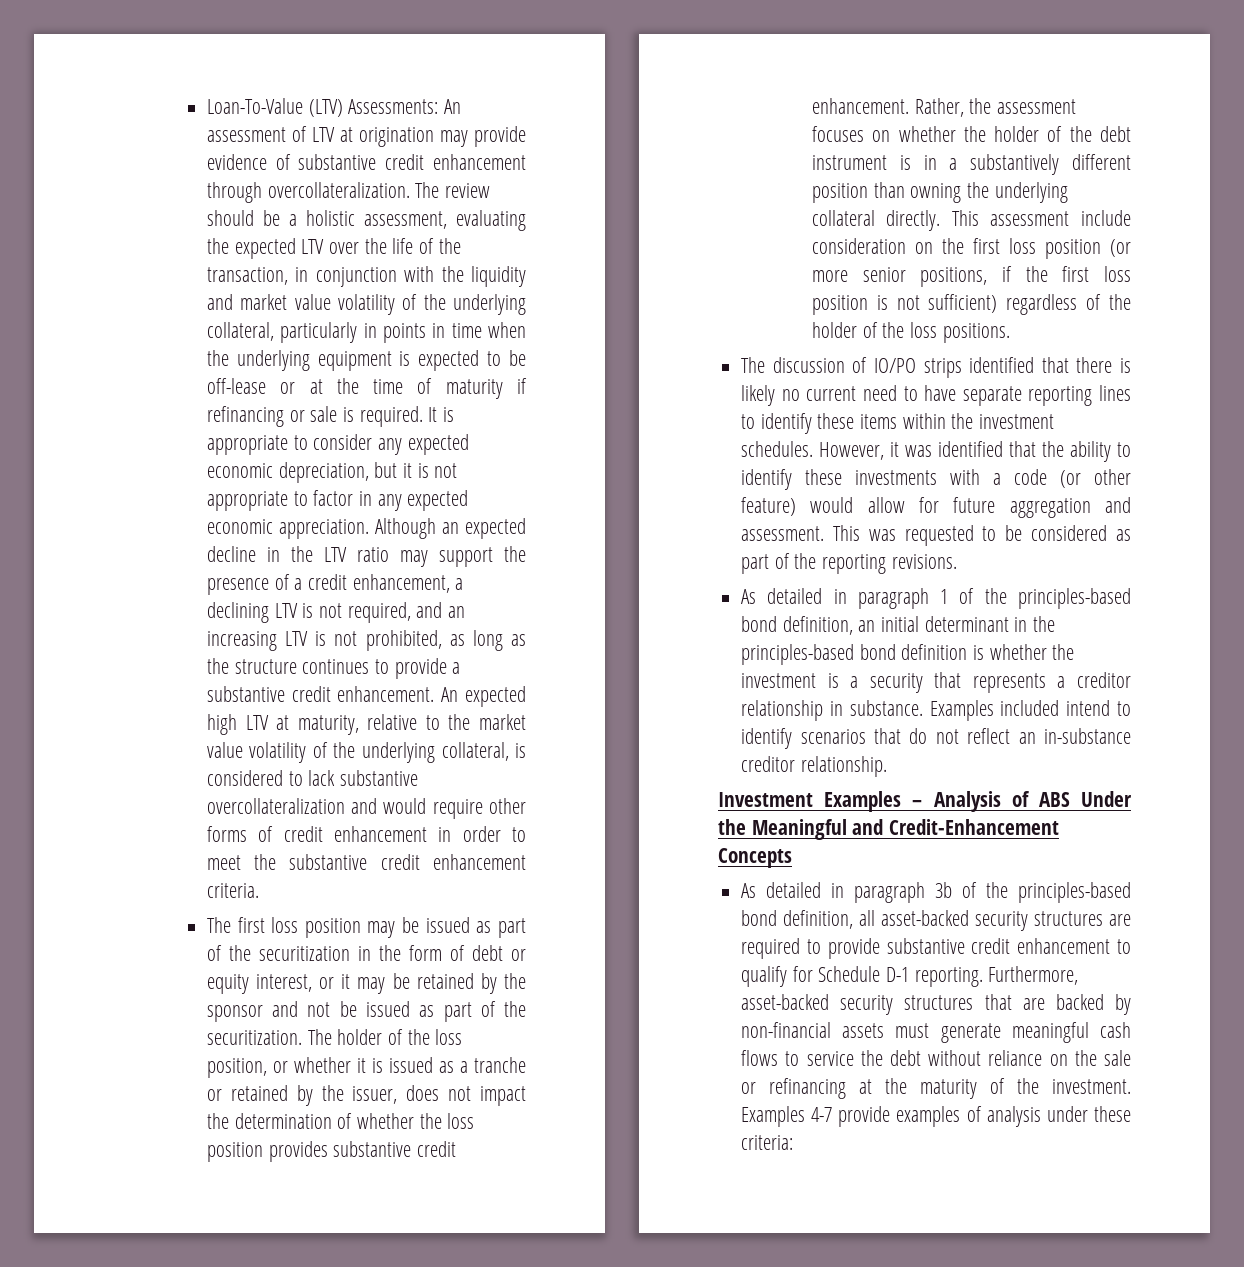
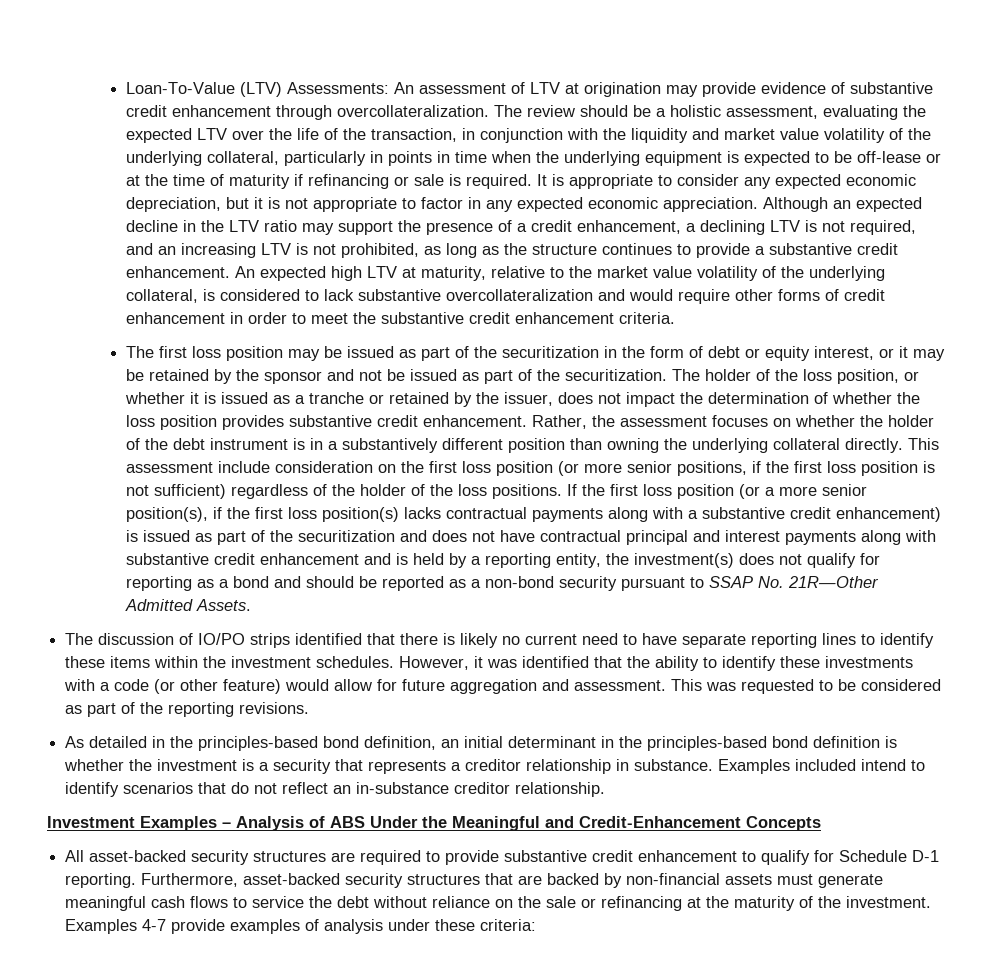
(1010, 333) none -> [567,484,868,499] [126,507,942,522] [126,530,937,545] [126,553,881,568] [126,576,880,591] [125,599,252,611] If the first loss position (or a more senior position(s), if the first loss position(s) lacks contractual payments along with a substantive credit enhancement) is issued as part of the securitization and does not have contractual principal and interest payments along with substantive credit enhancement and is held by a reporting entity, the investment(s) does not qualify for reporting as a bond and should be reported as a non-bond security pursuant to SSAP No. 21R—Other Admitted Assets.
[857,588,975,609] paragraph 1 of -> (166, 742) none
[741,882,1131,903] [741,910,876,929] As detailed in paragraph 3b of the principles-based bond definition, all -> [65,850,85,862] All

